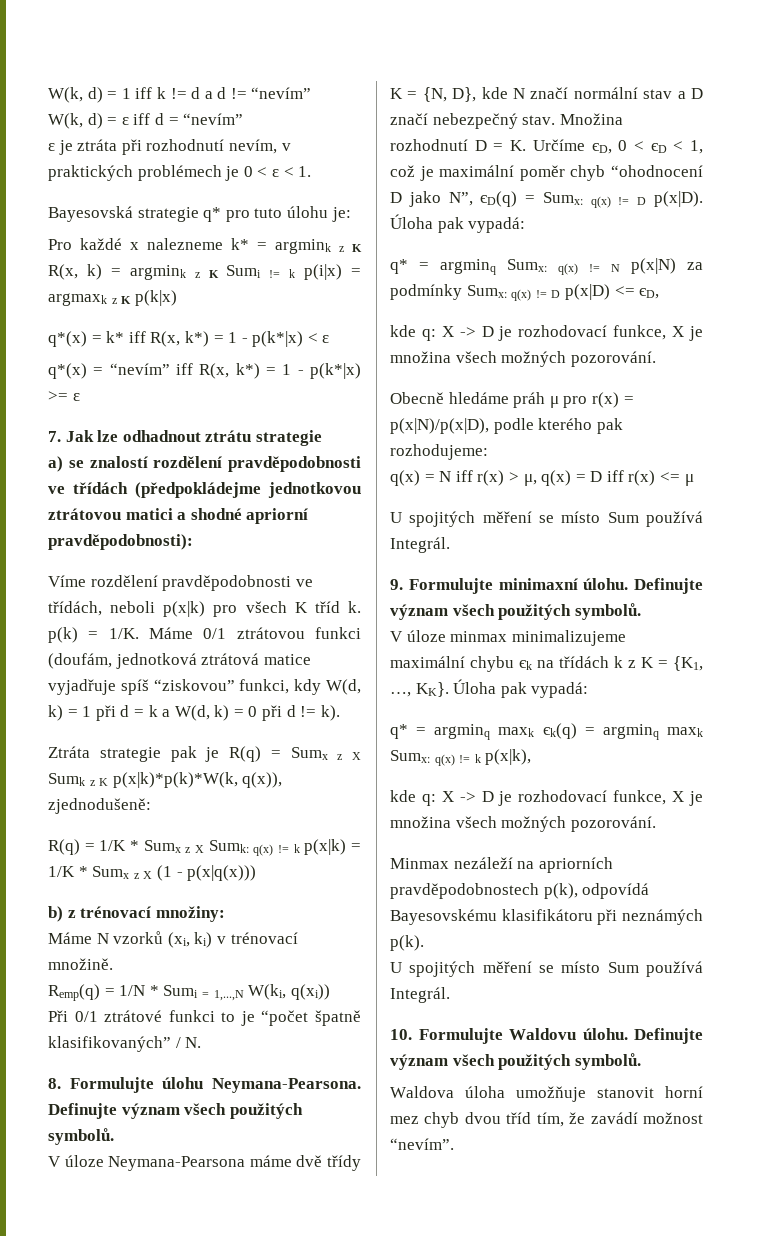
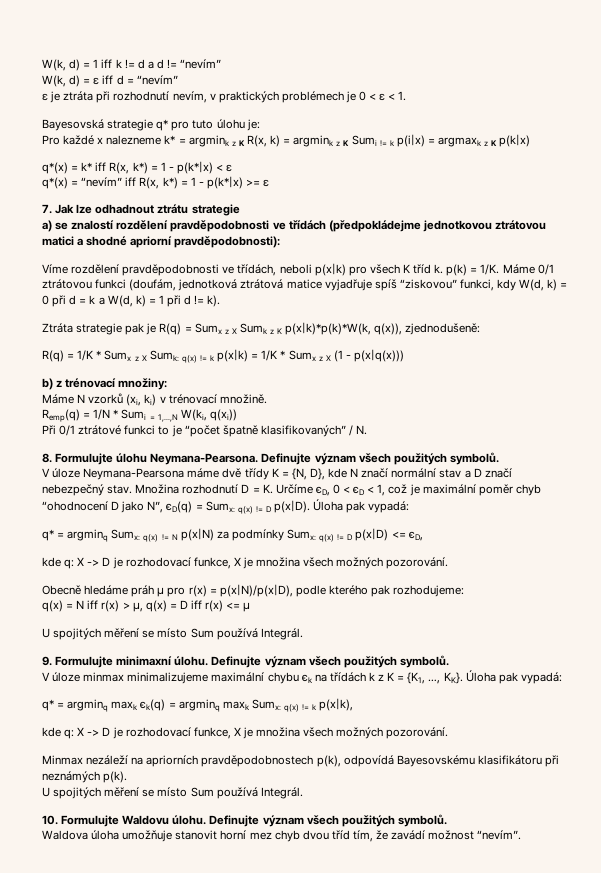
[82,706,92,717] 1 -> [42,295,49,305] 0
[248,706,258,717] 0 -> [158,295,164,304] 1

